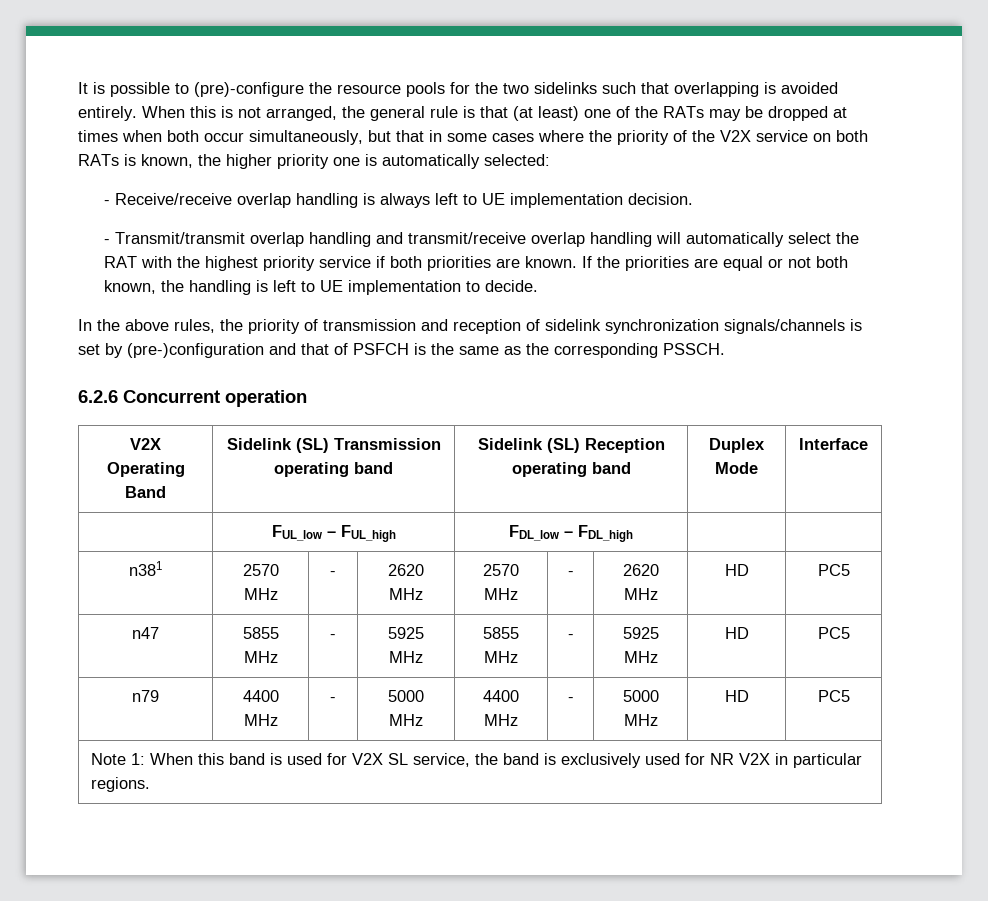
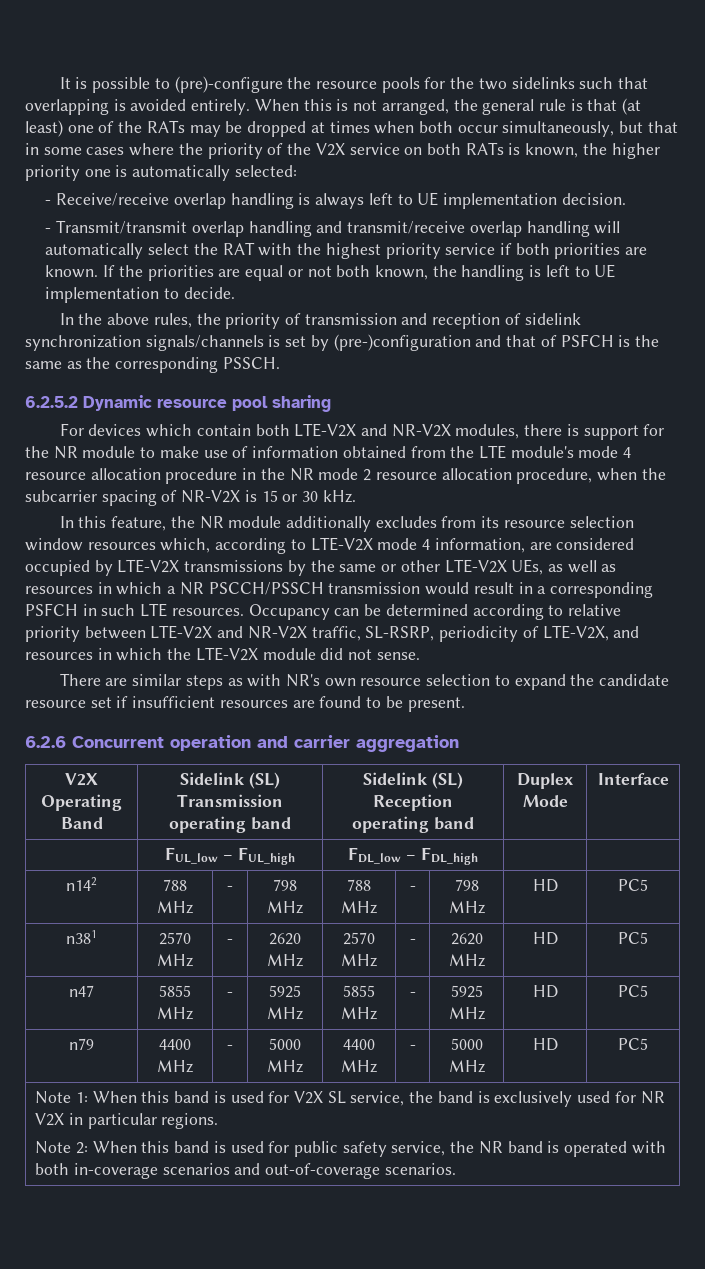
(725, 349) none -> [25,395,331,412] [59,423,665,440] [25,445,632,459] [25,468,666,484] [25,490,356,506] [59,516,634,532] [25,537,635,554] [25,559,617,576] [25,582,653,598] [25,603,621,620] [25,625,640,642] [25,647,420,661] [59,673,670,690] [25,696,465,712] // 6.2.5.2 Dynamic resource pool sharing // For devices which contain both LTE-V2X and NR-V2X modules, there is support for the NR module to make use of information obtained from the LTE module's mode 4 resource allocation procedure in the NR mode 2 resource allocation procedure, when the subcarrier spacing of NR-V2X is 15 or 30 kHz. // In this feature, the NR module additionally excludes from its resource selection window resources which, according to LTE-V2X mode 4 information, are considered occupied by LTE-V2X transmissions by the same or other LTE-V2X UEs, as well as resources in which a NR PSCCH/PSSCH transmission would result in a corresponding PSFCH in such LTE resources. Occupancy can be determined according to relative priority between LTE-V2X and NR-V2X traffic, SL-RSRP, periodicity of LTE-V2X, and resources in which the LTE-V2X module did not sense. // There are similar steps as with NR's own resource selection to expand the candidate resource set if insufficient resources are found to be present.
(307, 398) none -> [257,735,459,752] and carrier aggregation
(633, 533) none -> [66,877,97,891] [163,879,187,891] [157,901,193,914] [227,886,233,891] [273,879,297,891] [267,901,303,914] [347,879,371,891] [341,901,377,914] [409,886,416,891] [454,879,479,891] [448,901,485,914] [532,879,558,892] [618,879,648,891] // n142 | 788 MHz | - | 798 MHz | 788 MHz | - | 798 MHz | HD | PC5
(150, 784) none -> [35,1141,666,1157] [35,1163,456,1179] // Note 2: When this band is used for public safety service, the NR band is operated with both in-coverage scenarios and out-of-coverage scenarios.

